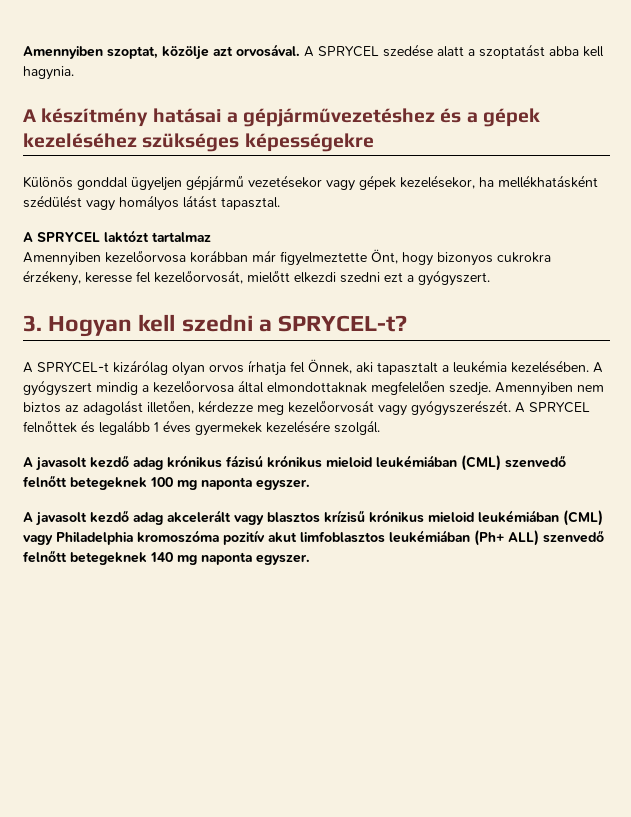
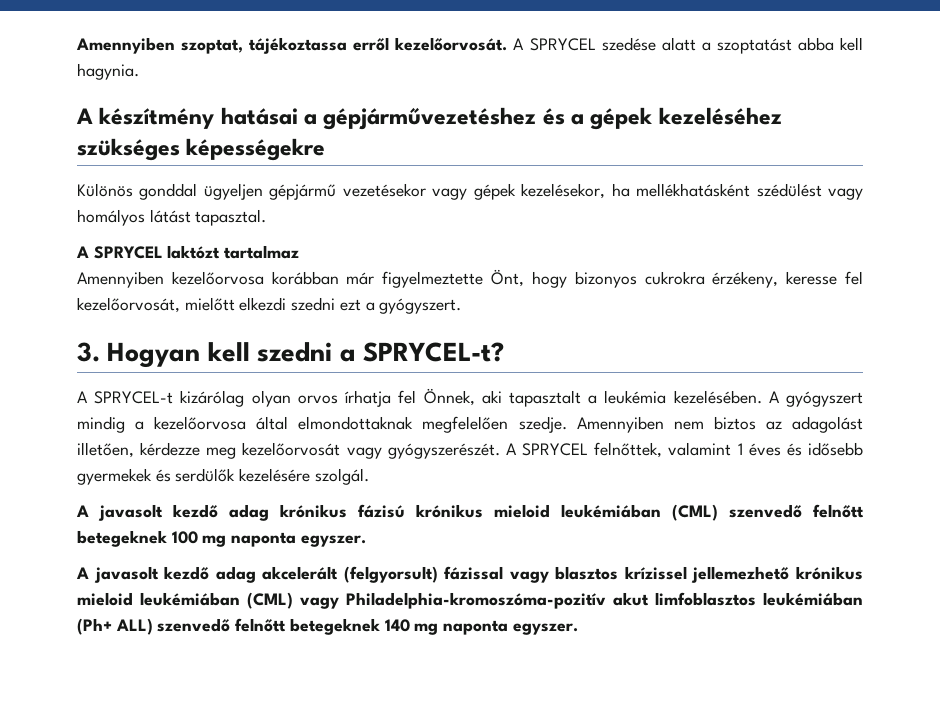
[162,44,300,60] közölje azt orvosával. -> [249,37,508,54] tájékoztassa erről kezelőorvosát.
[23,420,262,436] felnőttek és legalább 1 éves gyermekek -> [594,442,864,458] [77,468,236,485] felnőttek, valamint 1 éves és idősebb gyermekek és serdülők
[234,510,365,525] vagy blasztos krízisű -> [343,566,790,583] (felgyorsult) fázissal vagy blasztos krízissel jellemezhető
[56,530,265,545] Philadelphia kromoszóma pozitív -> [346,592,606,609] Philadelphia-kromoszóma-pozitív

